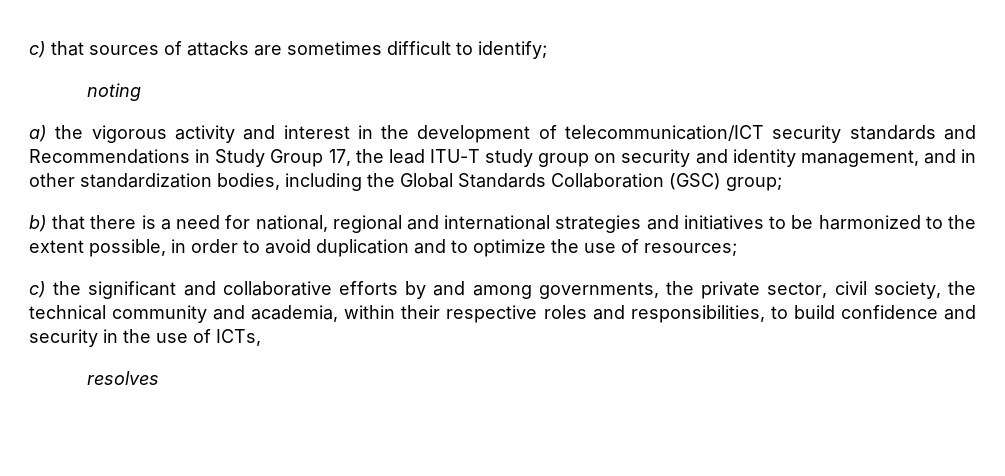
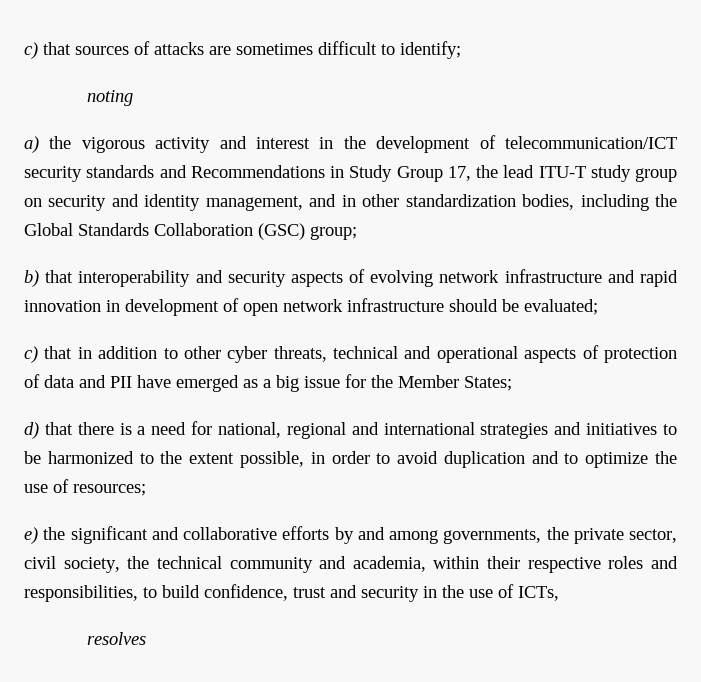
(86, 222) none -> [78,269,678,287] [24,298,598,316] [24,345,677,363] [24,374,512,392] [24,422,73,439] interoperability and security aspects of evolving network infrastructure and rapid innovation in development of open network infrastructure should be evaluated; // c) that in addition to other cyber threats, technical and operational aspects of protection of data and PII have emerged as a big issue for the Member States; // d) that
[29,281,46,298] c) -> [24,527,38,544] e)
[840,305,938,319] confidence -> [204,584,326,601] confidence, trust

